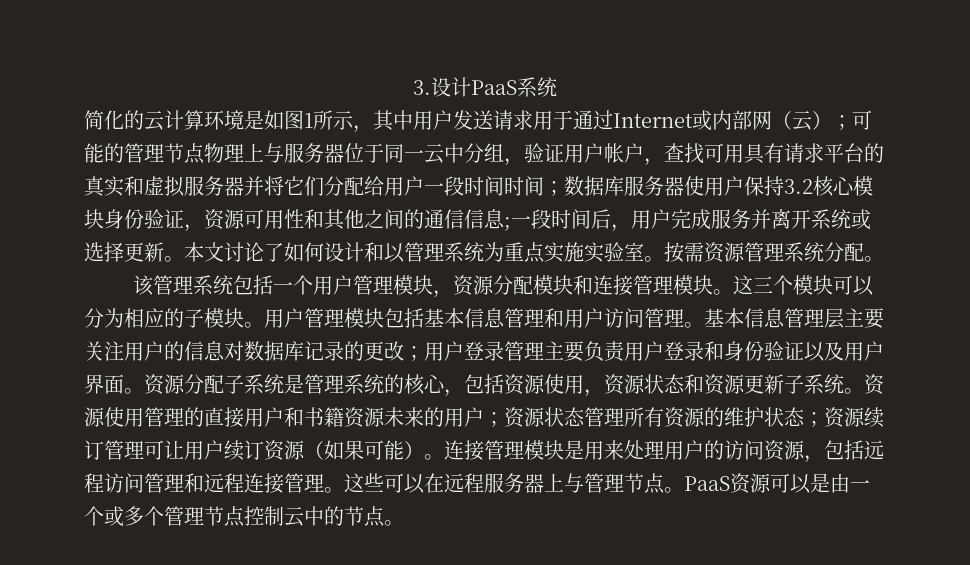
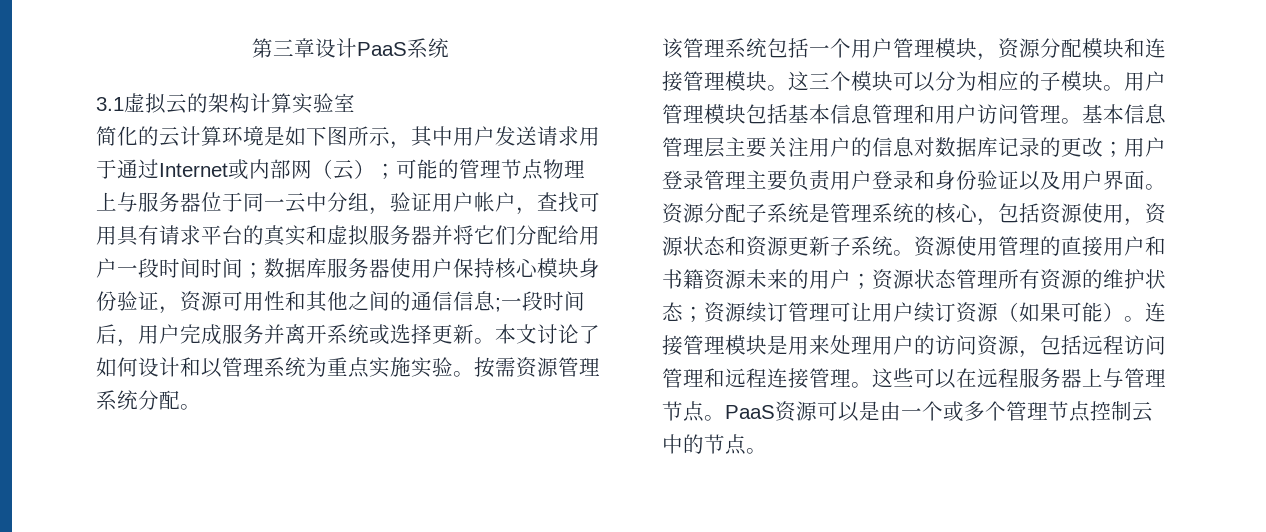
[413,80,431,95] 3. -> [251,38,315,58] 第三章
(557, 87) none -> [96,93,355,114] // 3.1虚拟云的架构计算实验室
[284,110,313,130] 图1 -> [306,126,348,146] 下图
[784,179,813,194] 3.2 -> (495, 268) none
[624,242,644,261] 室 -> (453, 367) none

